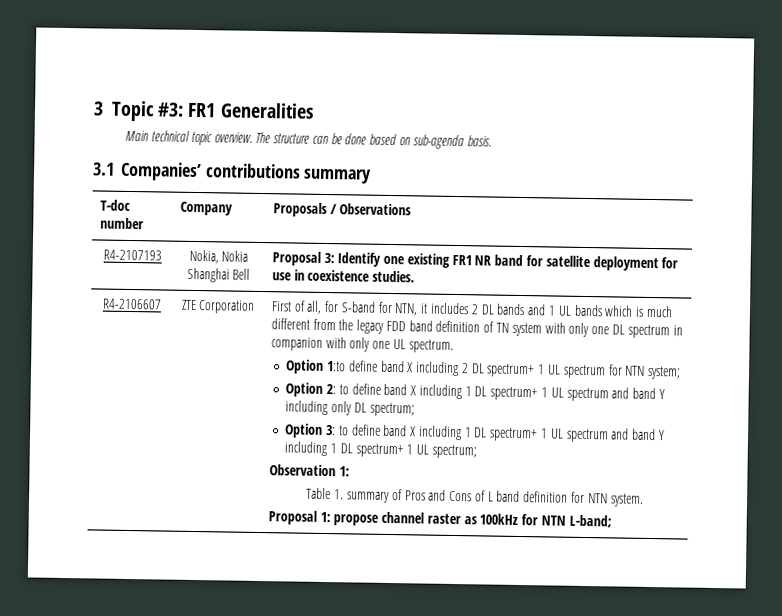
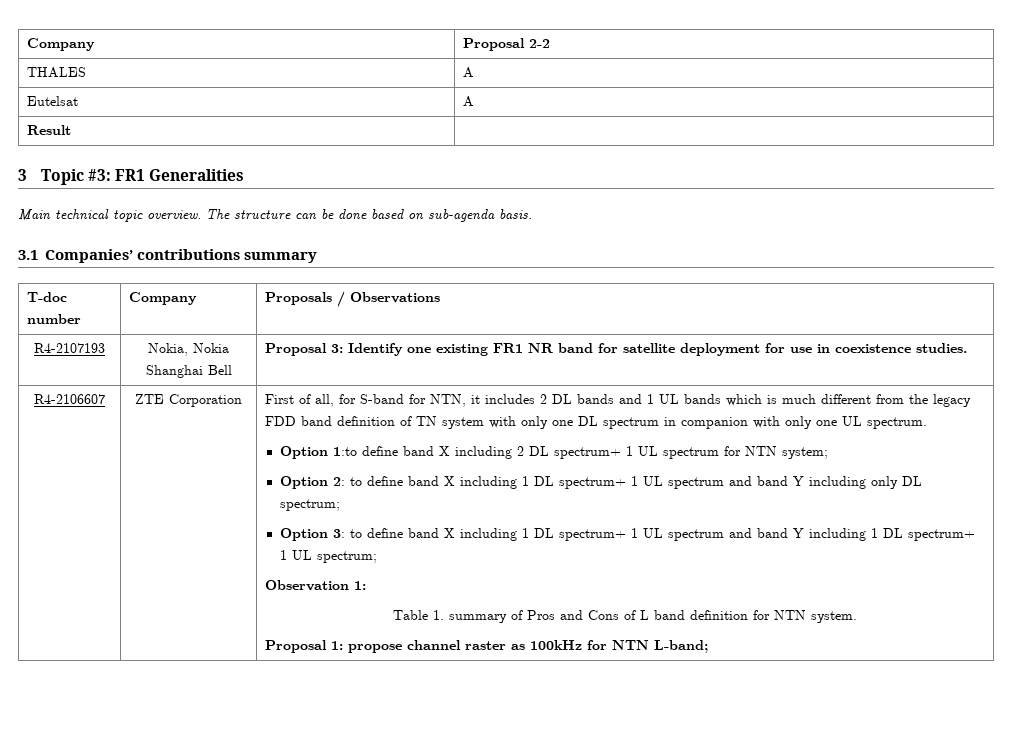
(93, 108) none -> [26,38,95,51] [462,38,550,51] [26,67,86,78] [462,67,474,78] [26,96,78,106] [462,96,474,107] [26,125,71,135] Company | Proposal 2-2 // THALES | A // Eutelsat | A // Result | //

